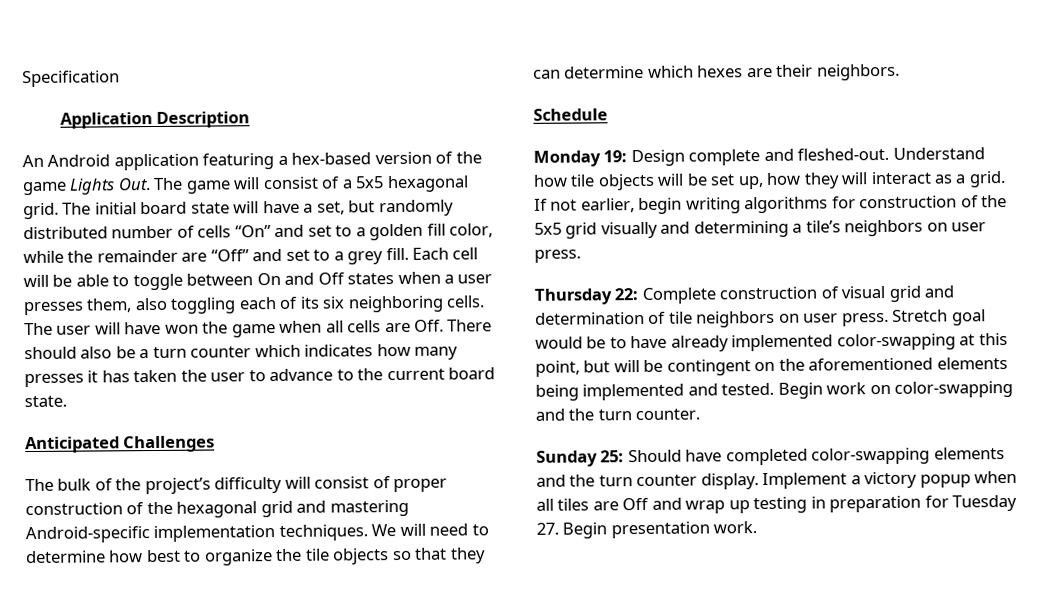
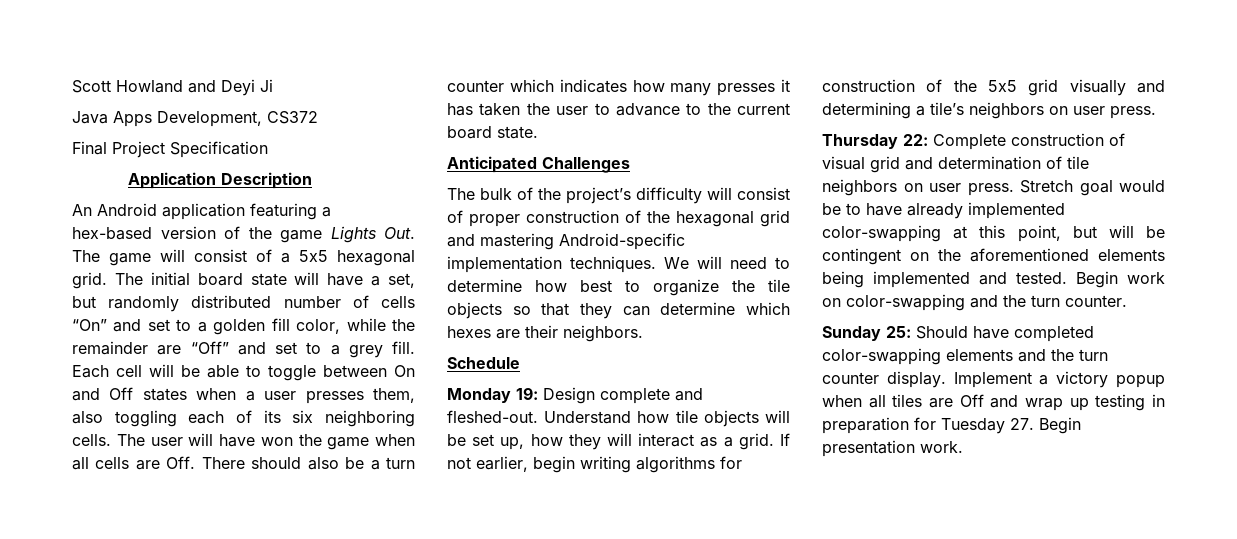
(22, 79) none -> [72,79,273,96] [72,111,318,127] [72,141,165,158] Scott Howland and Deyi Ji // Java Apps Development, CS372 // Final Project

